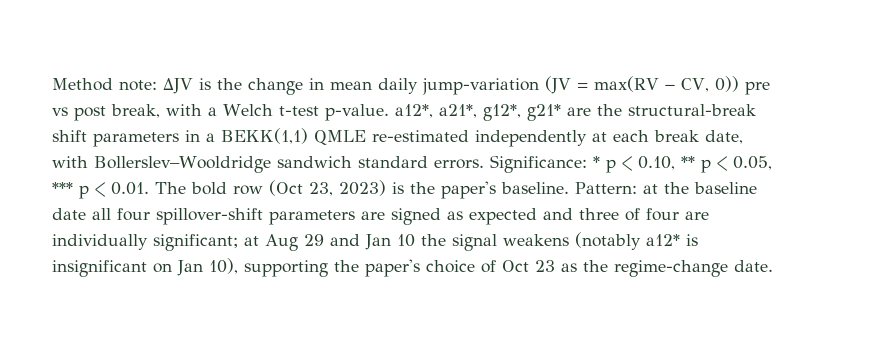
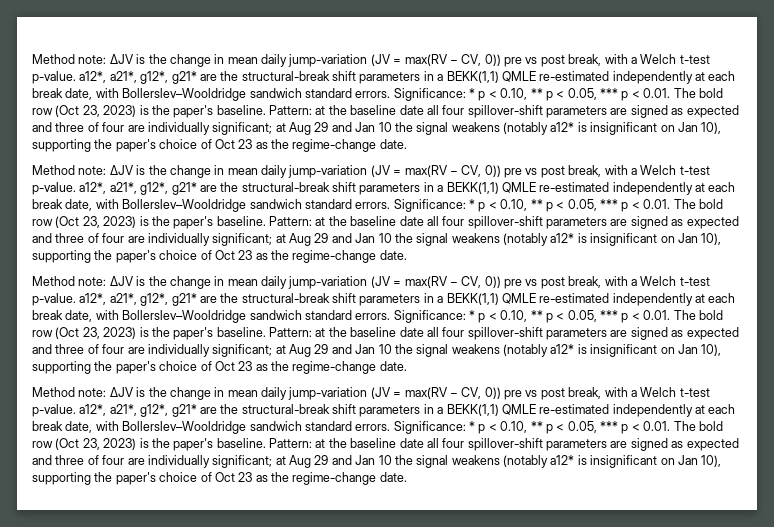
(773, 266) none -> [32,165,710,178] [32,182,736,195] [32,199,723,212] [32,216,739,229] [32,233,722,246] [32,250,407,263] [32,276,710,289] [32,293,736,306] [32,310,723,323] [32,327,739,340] [32,344,722,357] [32,361,407,374] [32,387,710,400] [32,404,736,417] [32,421,723,434] [32,438,739,451] [32,455,722,468] [32,472,407,485] // Method note: ΔJV is the change in mean daily jump-variation (JV = max(RV − CV, 0)) pre vs post break, with a Welch t-test p-value. a12*, a21*, g12*, g21* are the structural-break shift parameters in a BEKK(1,1) QMLE re-estimated independently at each break date, with Bollerslev–Wooldridge sandwich standard errors. Significance: * p < 0.10, ** p < 0.05, *** p < 0.01. The bold row (Oct 23, 2023) is the paper's baseline. Pattern: at the baseline date all four spillover-shift parameters are signed as expected and three of four are individually significant; at Aug 29 and Jan 10 the signal weakens (notably a12* is insignificant on Jan 10), supporting the paper's choice of Oct 23 as the regime-change date. // Method note: ΔJV is the change in mean daily jump-variation (JV = max(RV − CV, 0)) pre vs post break, with a Welch t-test p-value. a12*, a21*, g12*, g21* are the structural-break shift parameters in a BEKK(1,1) QMLE re-estimated independently at each break date, with Bollerslev–Wooldridge sandwich standard errors. Significance: * p < 0.10, ** p < 0.05, *** p < 0.01. The bold row (Oct 23, 2023) is the paper's baseline. Pattern: at the baseline date all four spillover-shift parameters are signed as expected and three of four are individually significant; at Aug 29 and Jan 10 the signal weakens (notably a12* is insignificant on Jan 10), supporting the paper's choice of Oct 23 as the regime-change date. // Method note: ΔJV is the change in mean daily jump-variation (JV = max(RV − CV, 0)) pre vs post break, with a Welch t-test p-value. a12*, a21*, g12*, g21* are the structural-break shift parameters in a BEKK(1,1) QMLE re-estimated independently at each break date, with Bollerslev–Wooldridge sandwich standard errors. Significance: * p < 0.10, ** p < 0.05, *** p < 0.01. The bold row (Oct 23, 2023) is the paper's baseline. Pattern: at the baseline date all four spillover-shift parameters are signed as expected and three of four are individually significant; at Aug 29 and Jan 10 the signal weakens (notably a12* is insignificant on Jan 10), supporting the paper's choice of Oct 23 as the regime-change date.

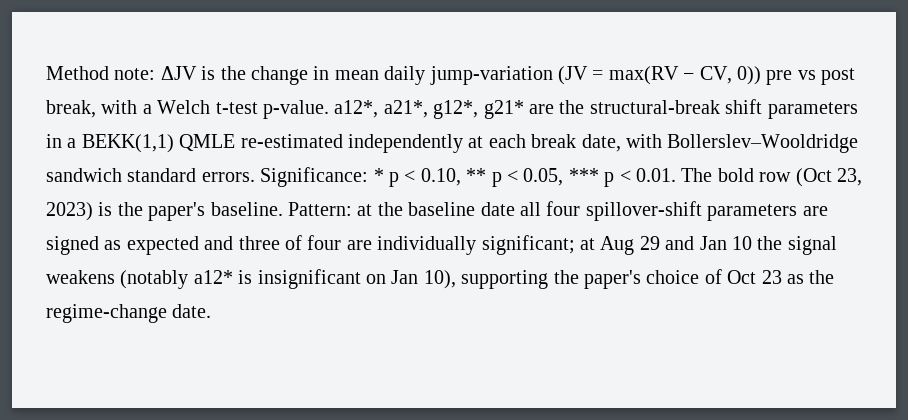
[32,165,710,178] [32,182,736,195] [32,199,723,212] [32,216,739,229] [32,233,722,246] [32,250,407,263] [32,276,710,289] [32,293,736,306] [32,310,723,323] [32,327,739,340] [32,344,722,357] [32,361,407,374] [32,387,710,400] [32,404,736,417] [32,421,723,434] [32,438,739,451] [32,455,722,468] [32,472,407,485] // Method note: ΔJV is the change in mean daily jump-variation (JV = max(RV − CV, 0)) pre vs post break, with a Welch t-test p-value. a12*, a21*, g12*, g21* are the structural-break shift parameters in a BEKK(1,1) QMLE re-estimated independently at each break date, with Bollerslev–Wooldridge sandwich standard errors. Significance: * p < 0.10, ** p < 0.05, *** p < 0.01. The bold row (Oct 23, 2023) is the paper's baseline. Pattern: at the baseline date all four spillover-shift parameters are signed as expected and three of four are individually significant; at Aug 29 and Jan 10 the signal weakens (notably a12* is insignificant on Jan 10), supporting the paper's choice of Oct 23 as the regime-change date. // Method note: ΔJV is the change in mean daily jump-variation (JV = max(RV − CV, 0)) pre vs post break, with a Welch t-test p-value. a12*, a21*, g12*, g21* are the structural-break shift parameters in a BEKK(1,1) QMLE re-estimated independently at each break date, with Bollerslev–Wooldridge sandwich standard errors. Significance: * p < 0.10, ** p < 0.05, *** p < 0.01. The bold row (Oct 23, 2023) is the paper's baseline. Pattern: at the baseline date all four spillover-shift parameters are signed as expected and three of four are individually significant; at Aug 29 and Jan 10 the signal weakens (notably a12* is insignificant on Jan 10), supporting the paper's choice of Oct 23 as the regime-change date. // Method note: ΔJV is the change in mean daily jump-variation (JV = max(RV − CV, 0)) pre vs post break, with a Welch t-test p-value. a12*, a21*, g12*, g21* are the structural-break shift parameters in a BEKK(1,1) QMLE re-estimated independently at each break date, with Bollerslev–Wooldridge sandwich standard errors. Significance: * p < 0.10, ** p < 0.05, *** p < 0.01. The bold row (Oct 23, 2023) is the paper's baseline. Pattern: at the baseline date all four spillover-shift parameters are signed as expected and three of four are individually significant; at Aug 29 and Jan 10 the signal weakens (notably a12* is insignificant on Jan 10), supporting the paper's choice of Oct 23 as the regime-change date. -> (212, 311) none

